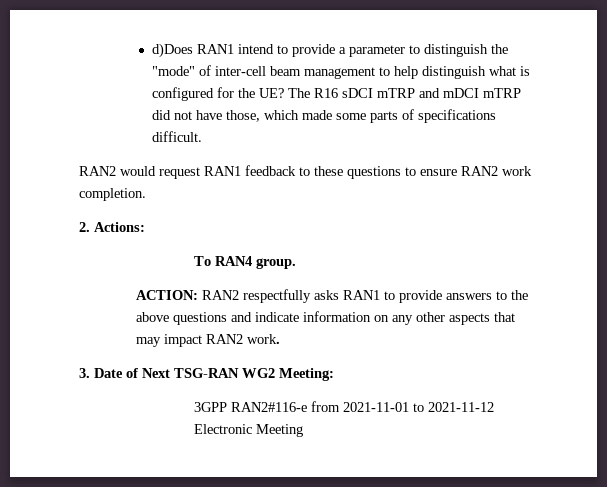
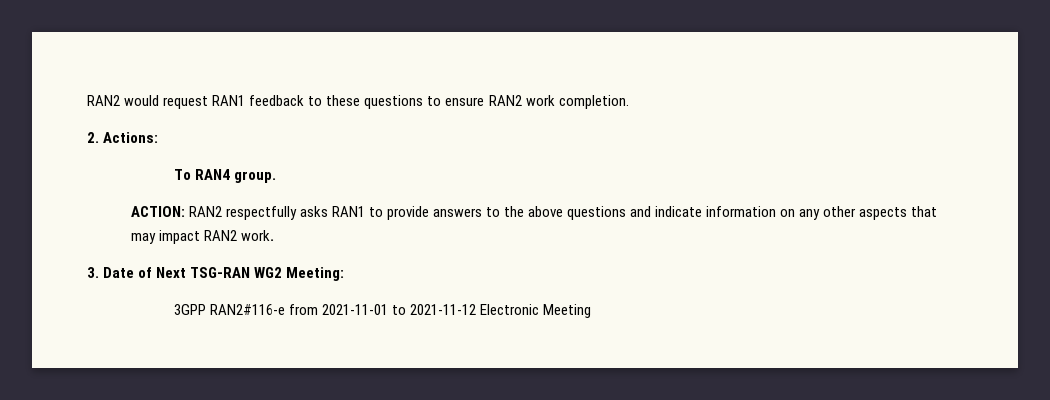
[152,43,509,58] [152,65,531,79] [152,87,522,101] [152,109,497,123] [152,131,203,142] d)Does RAN1 intend to provide a parameter to distinguish the "mode" of inter-cell beam management to help distinguish what is configured for the UE? The R16 sDCI mTRP and mDCI mTRP did not have those, which made some parts of specifications difficult. // -> (87, 100) none

